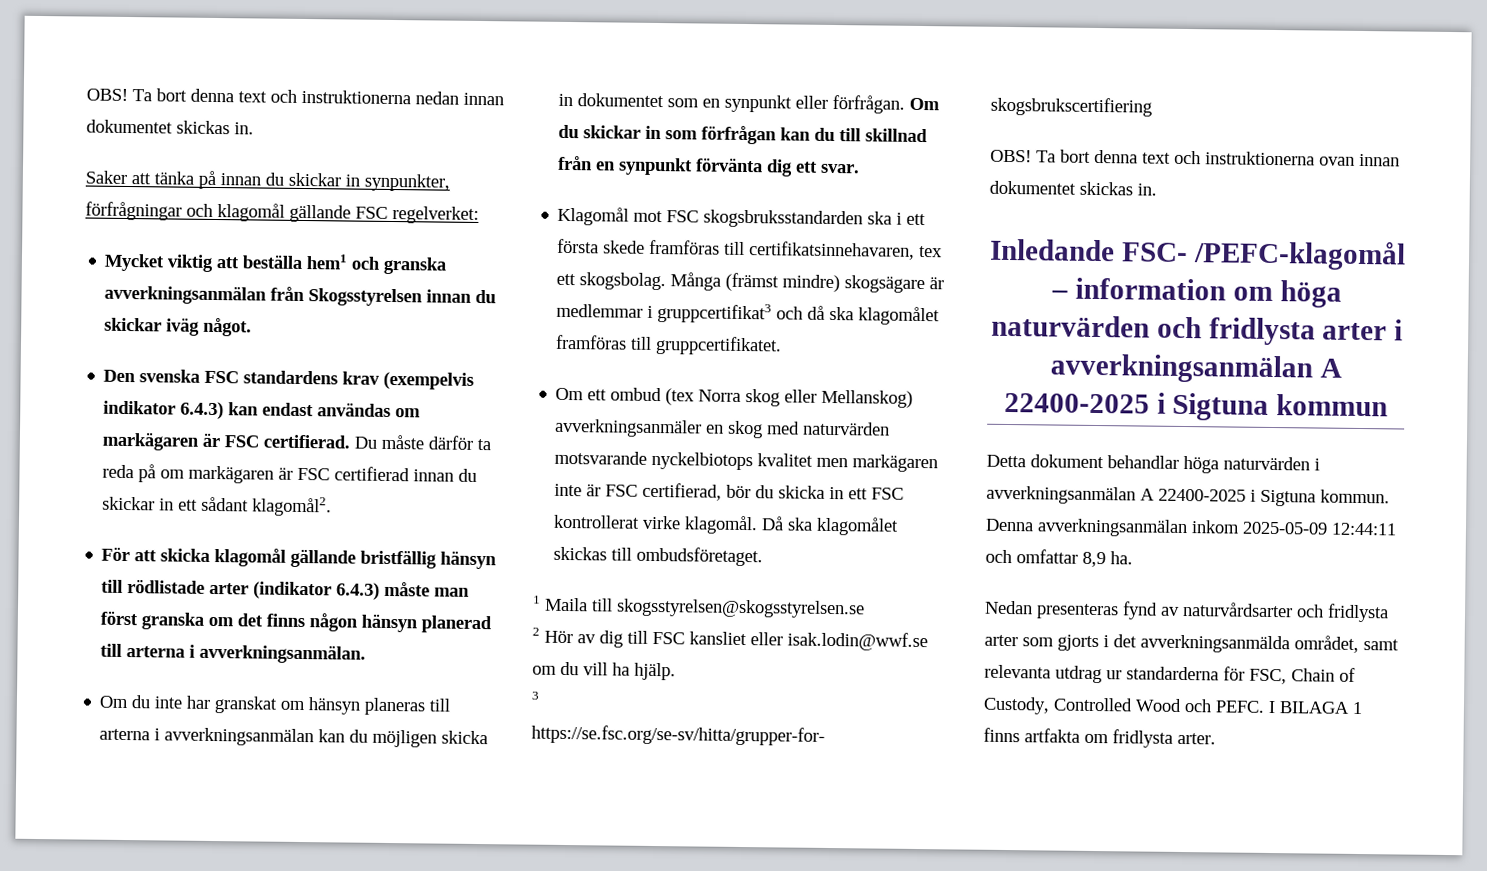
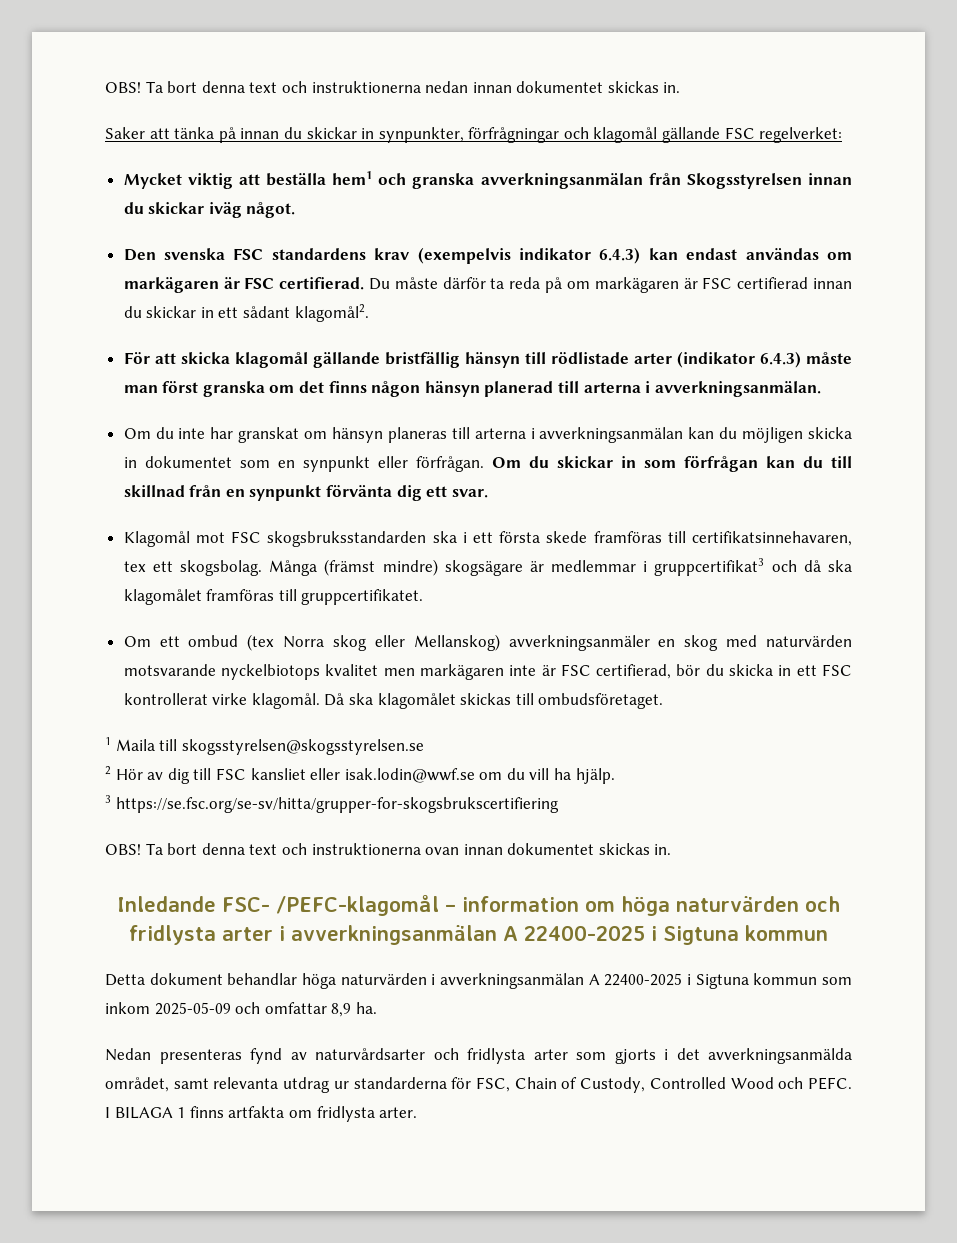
[1320,489,1390,504] [985,518,1188,538] kommun. Denna avverkningsanmälan -> [753,973,852,985] kommun som
[1331,522,1397,536] 12:44:11 -> (231, 1008) none

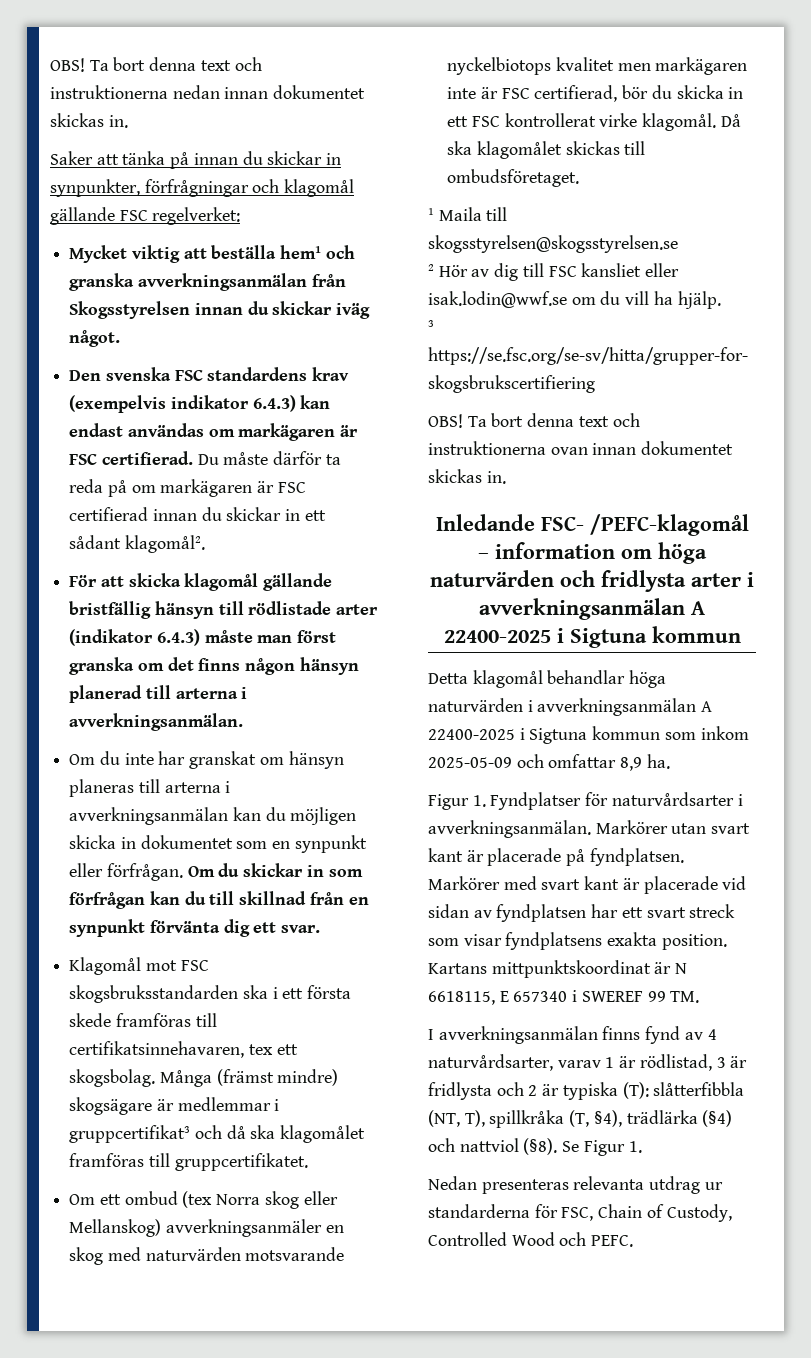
[149,973,223,985] dokument -> [472,670,543,688] klagomål
[105,1048,852,1064] [105,1077,209,1092] Nedan presenteras fynd av naturvårdsarter och fridlysta arter som gjorts i det avverkningsanmälda området, samt -> [428,792,743,810] [428,820,751,838] [428,848,684,866] [428,876,747,894] [428,904,736,922] [428,932,727,950] [428,960,688,978] [428,990,700,1005] [428,1026,717,1044] [428,1054,748,1071] [428,1082,745,1100] [428,1110,733,1128] [428,1138,642,1156] [428,1176,569,1194] Figur 1. Fyndplatser för naturvårdsarter i avverkningsanmälan. Markörer utan svart kant är placerade på fyndplatsen. Markörer med svart kant är placerade vid sidan av fyndplatsen har ett svart streck som visar fyndplatsens exakta position. Kartans mittpunktskoordinat är N 6618115, E 657340 i SWEREF 99 TM. // I avverkningsanmälan finns fynd av 4 naturvårdsarter, varav 1 är rödlistad, 3 är fridlysta och 2 är typiska (T): slåtterfibbla (NT, T), spillkråka (T, §4), trädlärka (§4) och nattviol (§8). Se Figur 1. // Nedan presenteras
[105,1106,418,1122] I BILAGA 1 finns artfakta om fridlysta arter. -> (634, 1241) none

